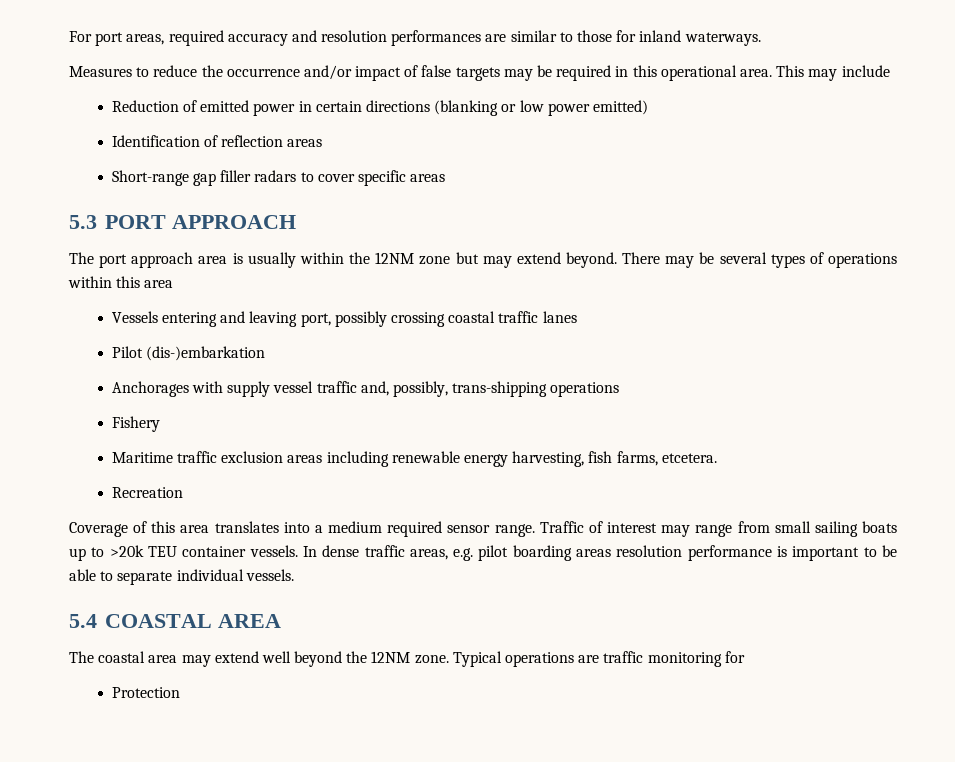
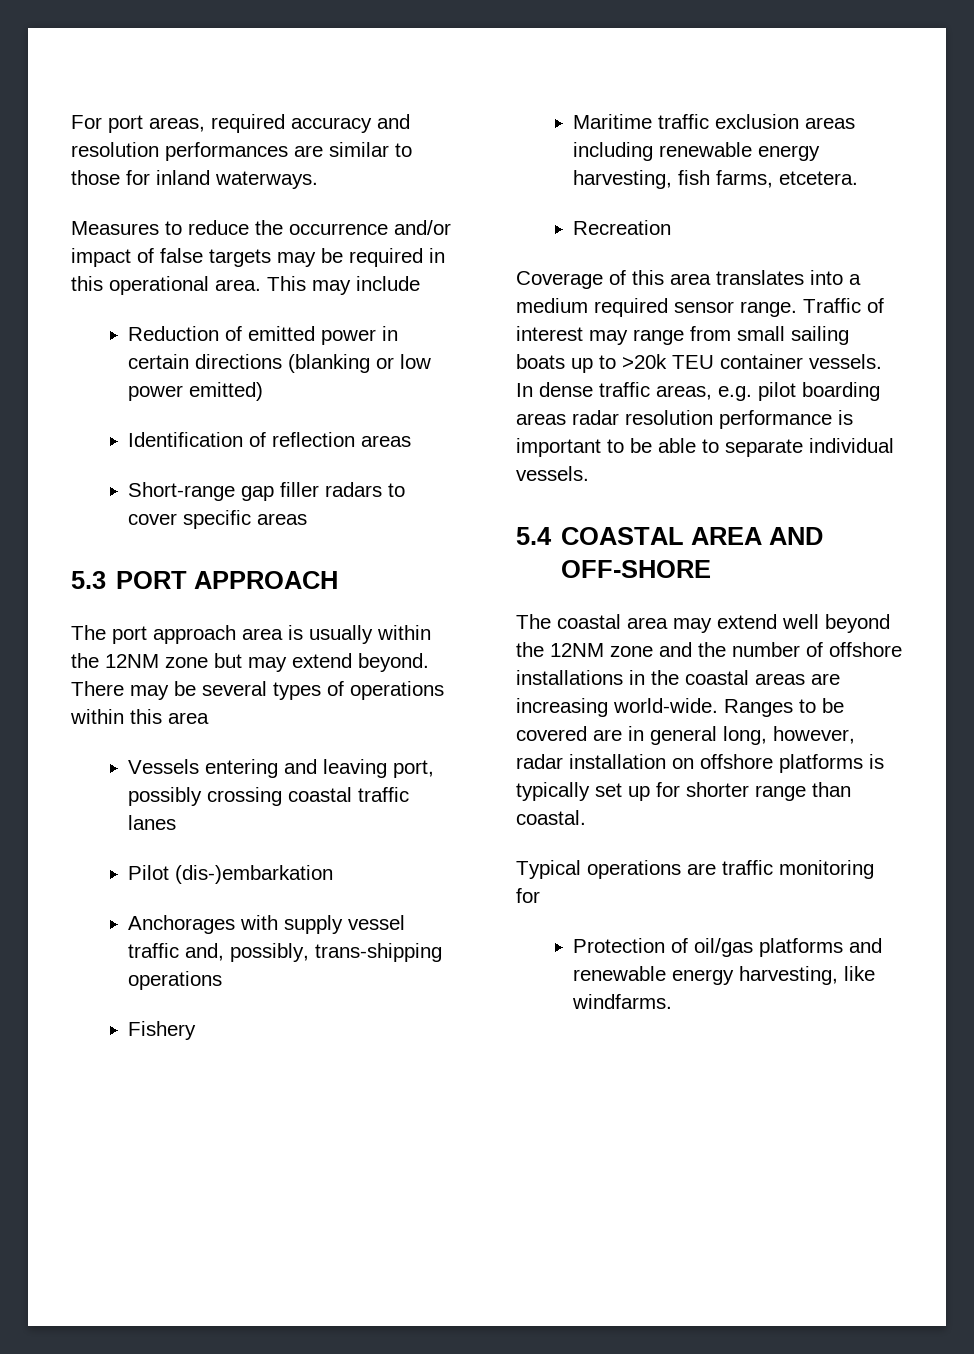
(612, 553) none -> [572,410,619,425] radar
(281, 621) none -> [769,527,824,545] [561,560,712,578] AND OFF-SHORE
[414,655,449,664] zone. -> [610,642,902,657] [516,670,840,685] [516,698,844,717] [516,726,855,745] [516,754,884,773] [516,782,851,801] [516,810,586,825] zone and the number of offshore installations in the coastal areas are increasing world-wide. Ranges to be covered are in general long, however, radar installation on offshore platforms is typically set up for shorter range than coastal. //
(180, 692) none -> [670,938,882,957] [572,966,875,985] [571,994,672,1009] of oil/gas platforms and renewable energy harvesting, like windfarms.

